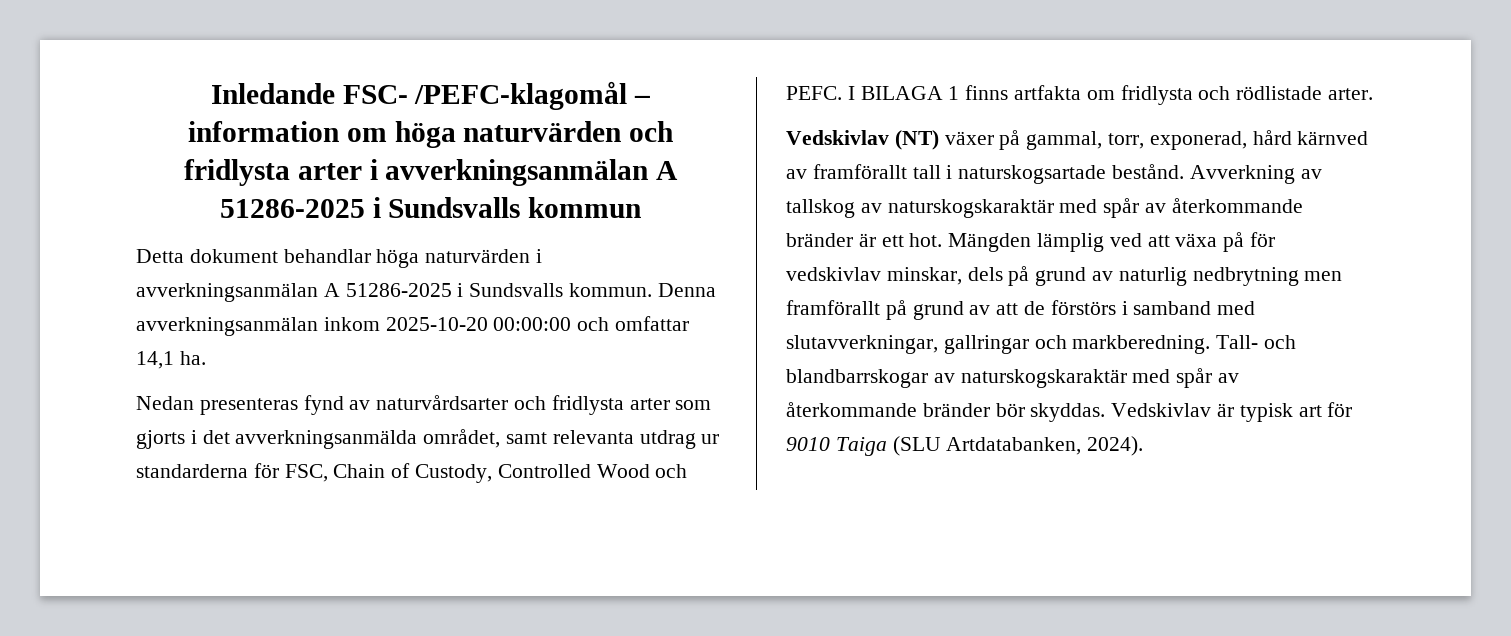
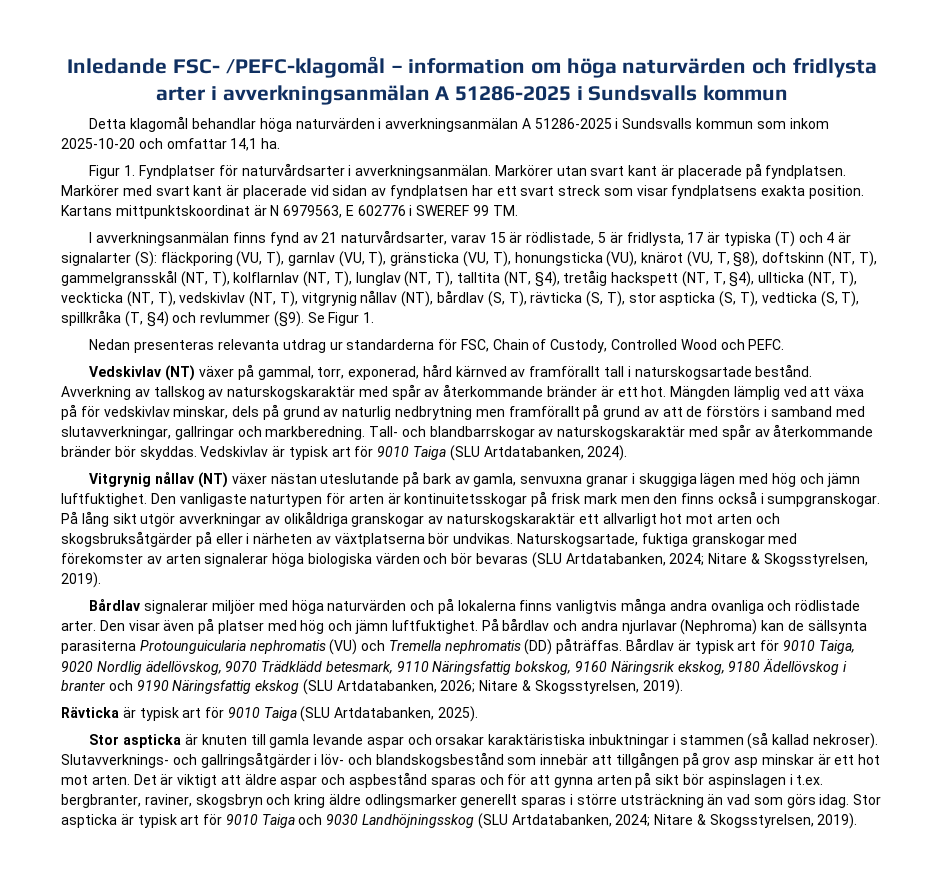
[189,249,278,263] dokument -> [130,116,189,132] klagomål
[569,283,716,297] [136,317,318,336] kommun. Denna avverkningsanmälan -> [696,118,786,129] kommun som
[493,317,572,331] 00:00:00 -> (135, 143) none
[136,395,712,415] [136,429,548,449] Nedan presenteras fynd av naturvårdsarter och fridlysta arter som gjorts i det avverkningsanmälda området, samt -> [89,163,847,179] [61,185,865,199] [61,205,518,219] [89,230,852,247] [61,251,877,267] [61,270,857,287] [61,290,860,307] [61,310,375,327] [89,339,215,353] Figur 1. Fyndplatser för naturvårdsarter i avverkningsanmälan. Markörer utan svart kant är placerade på fyndplatsen. Markörer med svart kant är placerade vid sidan av fyndplatsen har ett svart streck som visar fyndplatsens exakta position. Kartans mittpunktskoordinat är N 6979563, E 602776 i SWEREF 99 TM. // I avverkningsanmälan finns fynd av 21 naturvårdsarter, varav 15 är rödlistade, 5 är fridlysta, 17 är typiska (T) och 4 är signalarter (S): fläckporing (VU, T), garnlav (VU, T), gränsticka (VU, T), honungsticka (VU), knärot (VU, T, §8), doftskinn (NT, T), gammelgransskål (NT, T), kolflarnlav (NT, T), lunglav (NT, T), talltita (NT, §4), tretåig hackspett (NT, T, §4), ullticka (NT, T), veckticka (NT, T), vedskivlav (NT, T), vitgrynig nållav (NT), bårdlav (S, T), rävticka (S, T), stor aspticka (S, T), vedticka (S, T), spillkråka (T, §4) och revlummer (§9). Se Figur 1. // Nedan presenteras
[847,85,1374,105] I BILAGA 1 finns artfakta om fridlysta och rödlistade arter. -> (785, 344) none
(1144, 446) none -> [89,471,860,488] [61,491,881,507] [61,511,780,527] [61,531,798,547] [61,552,868,568] [61,572,101,588] [89,598,861,614] [61,618,867,635] [61,638,855,655] [61,658,847,675] [61,679,683,695] [61,706,479,722] [89,732,878,749] [61,752,881,768] [61,772,824,788] [61,794,882,808] [61,813,858,829] // Vitgrynig nållav (NT) växer nästan uteslutande på bark av gamla, senvuxna granar i skuggiga lägen med hög och jämn luftfuktighet. Den vanligaste naturtypen för arten är kontinuitetsskogar på frisk mark men den finns också i sumpgranskogar. På lång sikt utgör avverkningar av olikåldriga granskogar av naturskogskaraktär ett allvarligt hot mot arten och skogsbruksåtgärder på eller i närheten av växtplatserna bör undvikas. Naturskogsartade, fuktiga granskogar med förekomster av arten signalerar höga biologiska värden och bör bevaras (SLU Artdatabanken, 2024; Nitare & Skogsstyrelsen, 2019). // Bårdlav signalerar miljöer med höga naturvärden och på lokalerna finns vanligtvis många andra ovanliga och rödlistade arter. Den visar även på platser med hög och jämn luftfuktighet. På bårdlav och andra njurlavar (Nephroma) kan de sällsynta parasiterna Protounguicularia nephromatis (VU) och Tremella nephromatis (DD) påträffas. Bårdlav är typisk art för 9010 Taiga, 9020 Nordlig ädellövskog, 9070 Trädklädd betesmark, 9110 Näringsfattig bokskog, 9160 Näringsrik ekskog, 9180 Ädellövskog i branter och 9190 Näringsfattig ekskog (SLU Artdatabanken, 2026; Nitare & Skogsstyrelsen, 2019). // Rävticka är typisk art för 9010 Taiga (SLU Artdatabanken, 2025). // Stor aspticka är knuten till gamla levande aspar och orsakar karaktäristiska inbuktningar i stammen (så kallad nekroser). Slutavverknings- och gallringsåtgärder i löv- och blandskogsbestånd som innebär att tillgången på grov asp minskar är ett hot mot arten. Det är viktigt att äldre aspar och aspbestånd sparas och för att gynna arten på sikt bör aspinslagen i t.ex. bergbranter, raviner, skogsbryn och kring äldre odlingsmarker generellt sparas i större utsträckning än vad som görs idag. Stor aspticka är typisk art för 9010 Taiga och 9030 Landhöjningsskog (SLU Artdatabanken, 2024; Nitare & Skogsstyrelsen, 2019).

